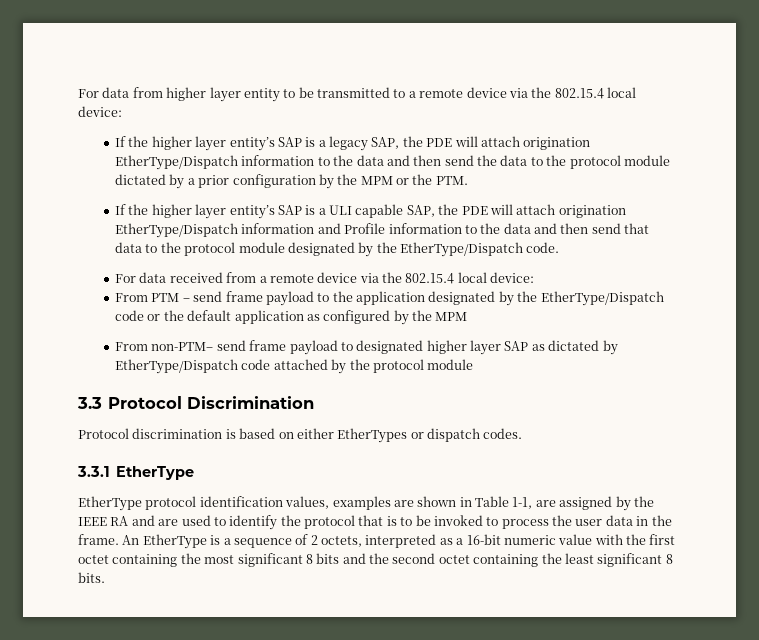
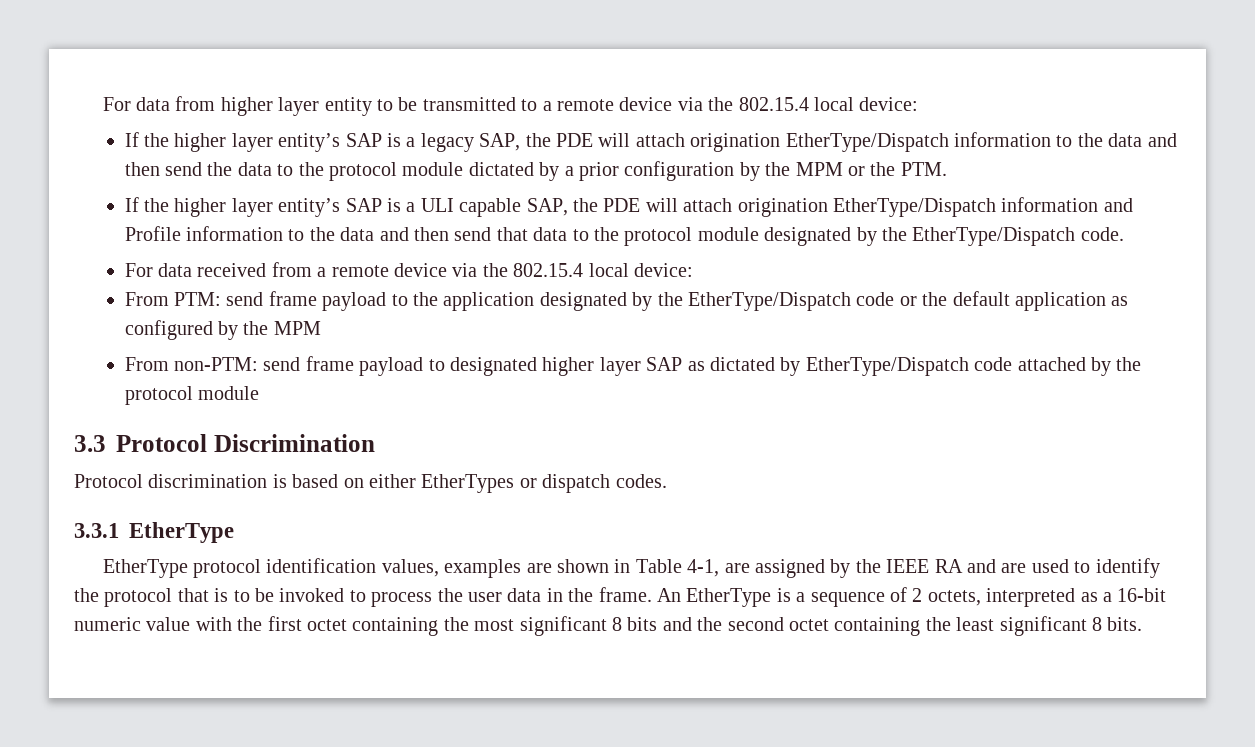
[151,293,190,302] PTM – -> [173,292,221,306] PTM:
[151,342,214,351] non-PTM– -> [173,357,258,371] non-PTM:
[512,497,533,509] 1-1, -> [687,559,720,577] 4-1,

